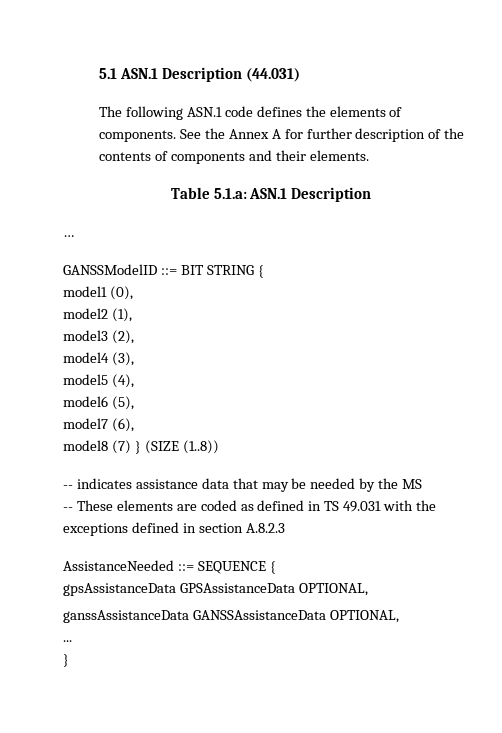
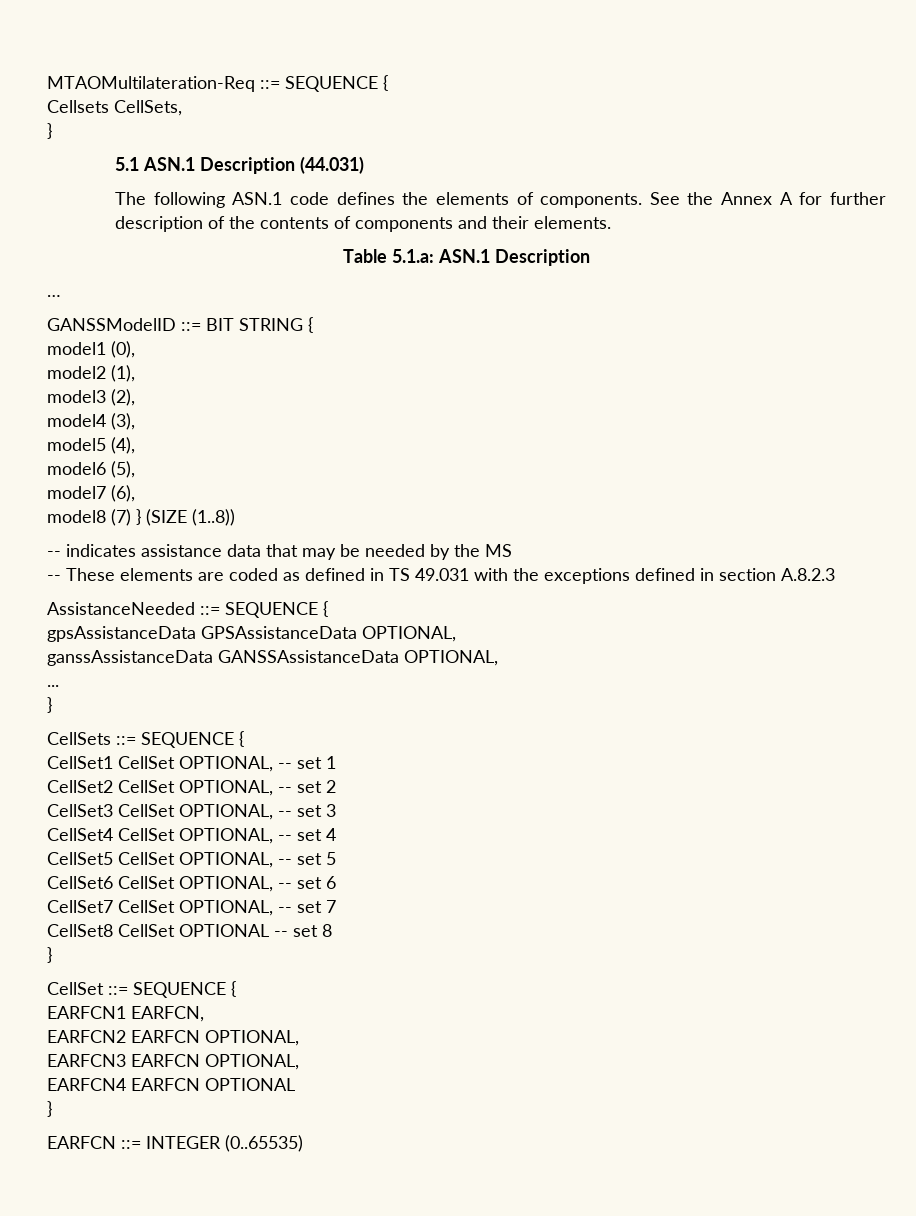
(99, 73) none -> [47,75,388,92] [47,100,182,116] [47,123,52,139] MTAOMultilateration-Req ::= SEQUENCE { // Cellsets CellSets, // } //
(69, 660) none -> [47,731,244,748] [47,756,336,772] [47,780,336,796] [47,804,336,820] [47,828,336,844] [47,852,336,868] [47,876,336,892] [47,900,336,916] [47,924,332,937] [47,947,52,963] [47,981,236,998] [47,1006,204,1022] [47,1030,299,1046] [47,1054,299,1070] [47,1078,295,1091] [47,1101,52,1117] [47,1135,303,1152] // CellSets ::= SEQUENCE { // CellSet1 CellSet OPTIONAL, -- set 1 // CellSet2 CellSet OPTIONAL, -- set 2 // CellSet3 CellSet OPTIONAL, -- set 3 // CellSet4 CellSet OPTIONAL, -- set 4 // CellSet5 CellSet OPTIONAL, -- set 5 // CellSet6 CellSet OPTIONAL, -- set 6 // CellSet7 CellSet OPTIONAL, -- set 7 // CellSet8 CellSet OPTIONAL -- set 8 // } // CellSet ::= SEQUENCE { // EARFCN1 EARFCN, // EARFCN2 EARFCN OPTIONAL, // EARFCN3 EARFCN OPTIONAL, // EARFCN4 EARFCN OPTIONAL // } // EARFCN ::= INTEGER (0..65535)

